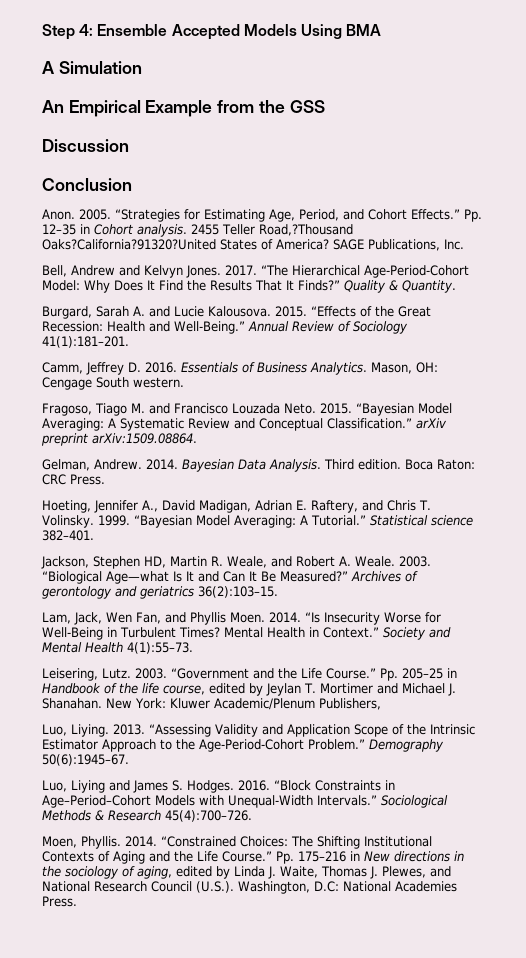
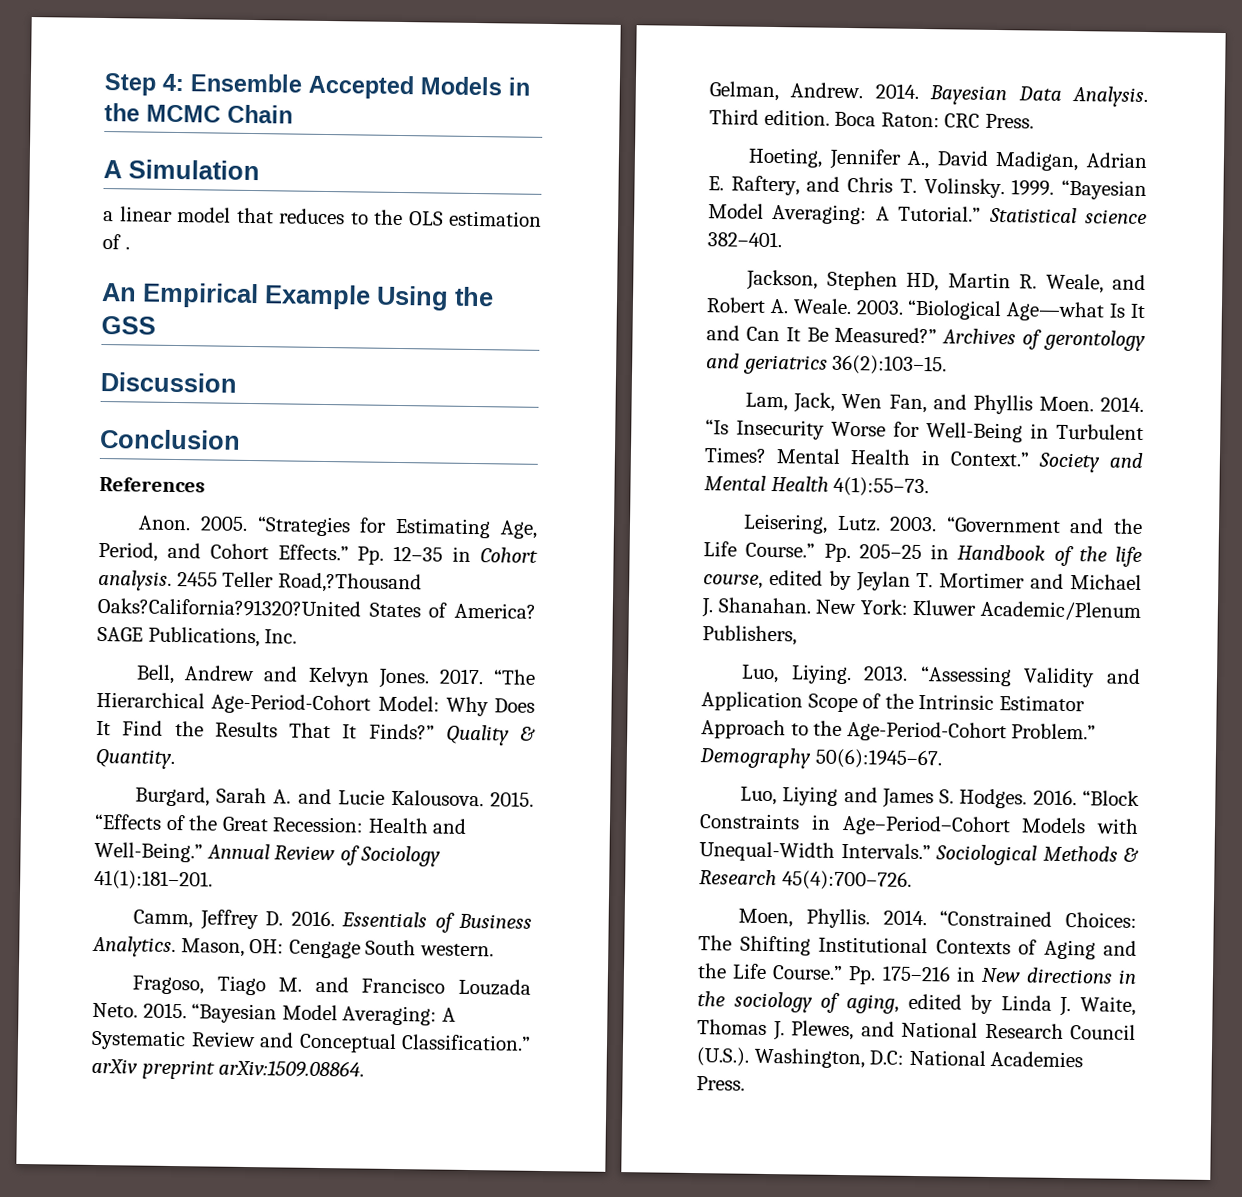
[300,24,382,39] [42,61,142,74] Using BMA // A Simulation -> [508,77,530,96] [104,103,293,124] [103,159,260,181] [103,206,542,227] [102,234,130,250] in the MCMC Chain // A Simulation // a linear model that reduces to the OLS estimation of .
[217,100,255,113] from -> [376,285,449,311] Using
(132, 184) none -> [99,476,205,493] // References

